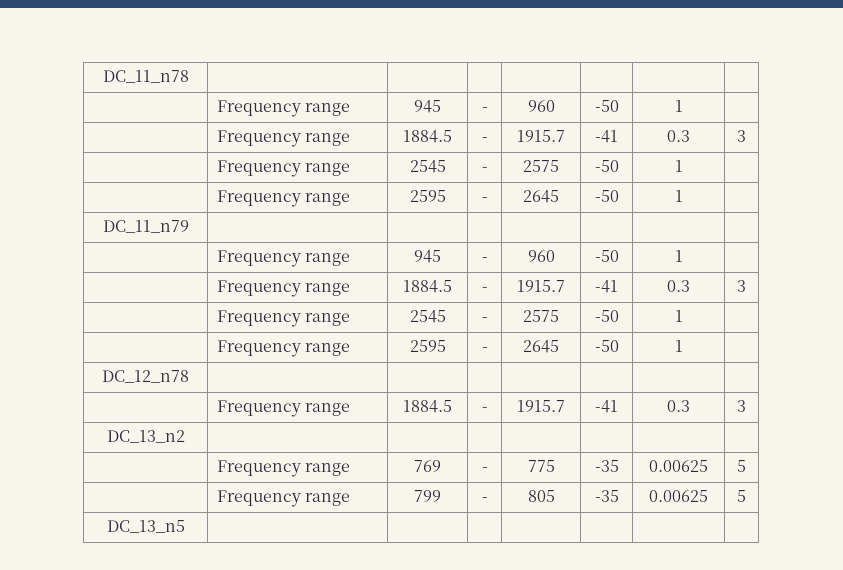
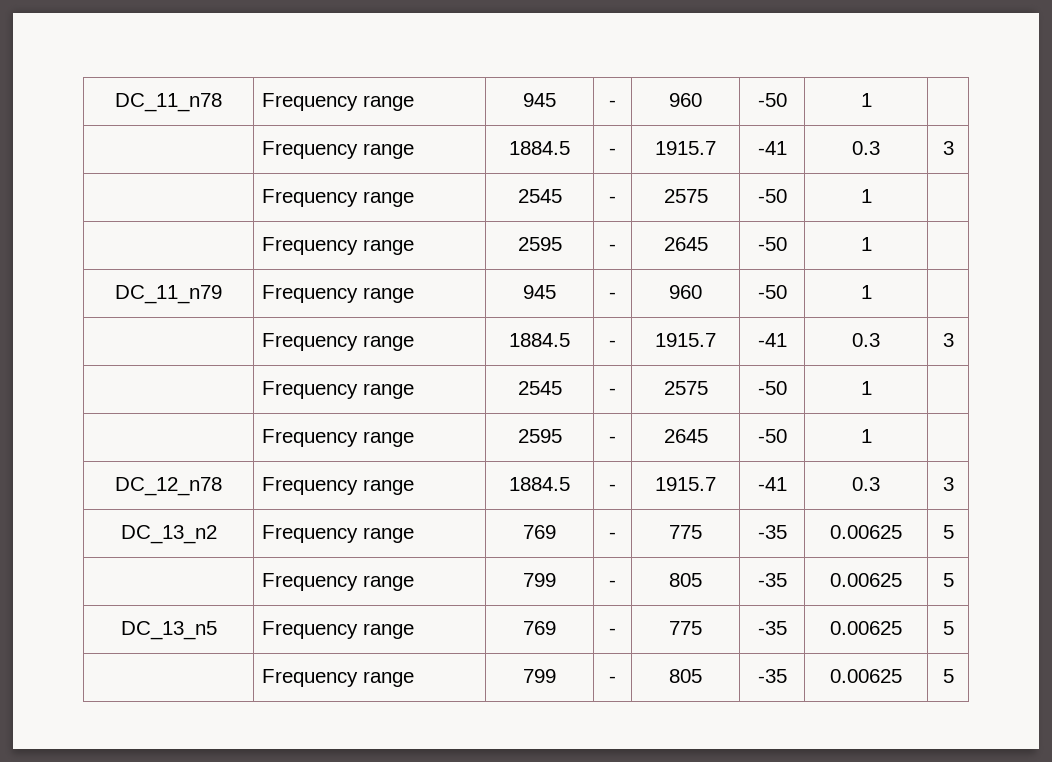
(189, 76) | | | | | | // | -> (222, 102) none
(189, 226) | | | | | | // | -> (222, 294) none
(189, 376) | | | | | | // | -> (222, 486) none
(185, 436) | | | | | | // | -> (217, 534) none
(185, 526) | | | | | | -> [262,621,415,639] [523,621,556,635] [609,628,616,635] [669,621,702,635] [757,621,787,635] [830,621,902,635] [942,621,954,635] [262,669,415,687] [523,669,556,683] [609,676,616,683] [669,669,702,683] [757,669,787,683] [830,669,902,683] [942,669,954,683] Frequency range | 769 | - | 775 | -35 | 0.00625 | 5 // | Frequency range | 799 | - | 805 | -35 | 0.00625 | 5

